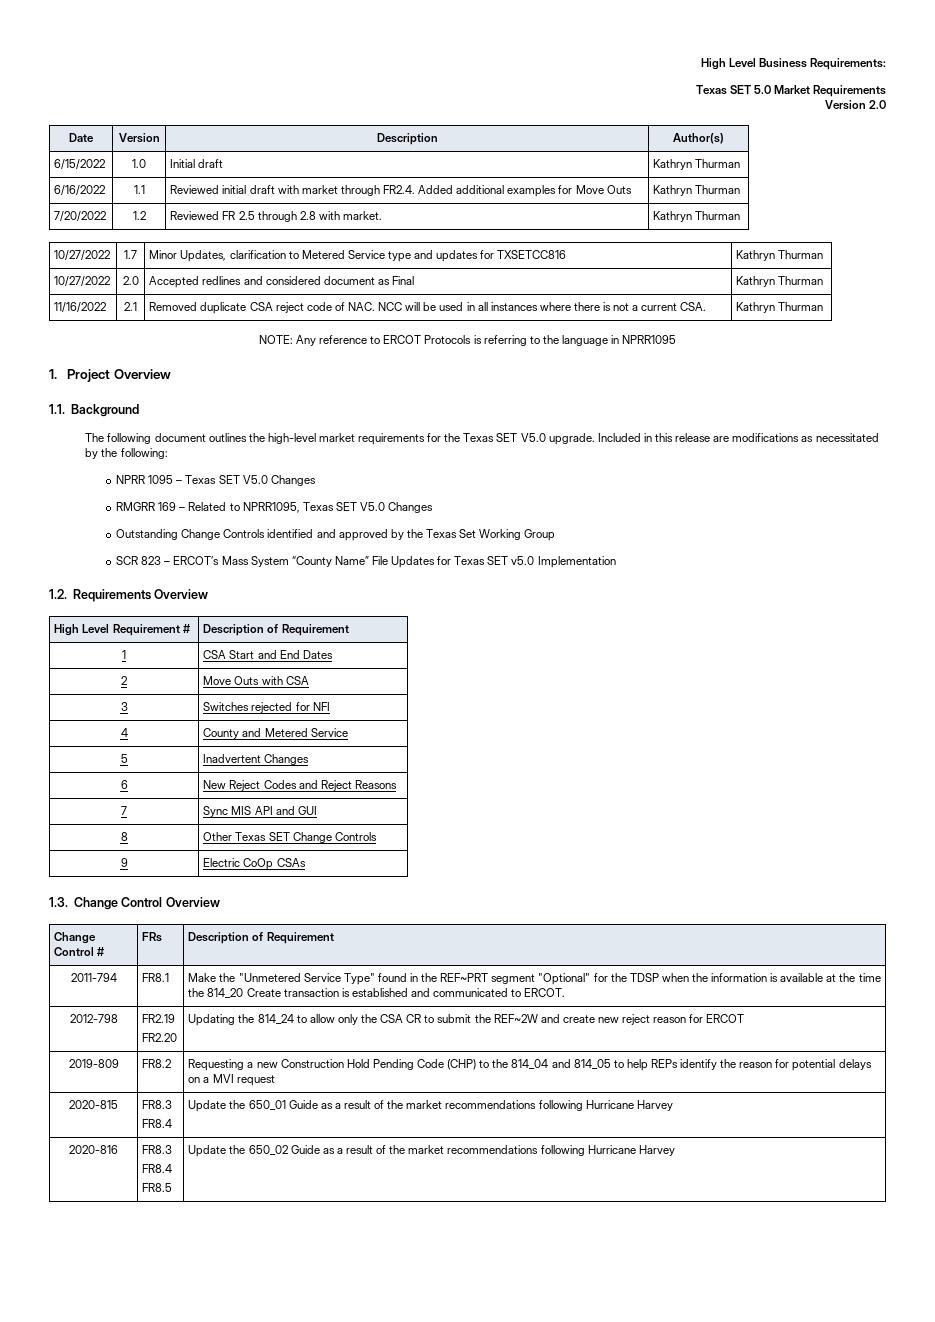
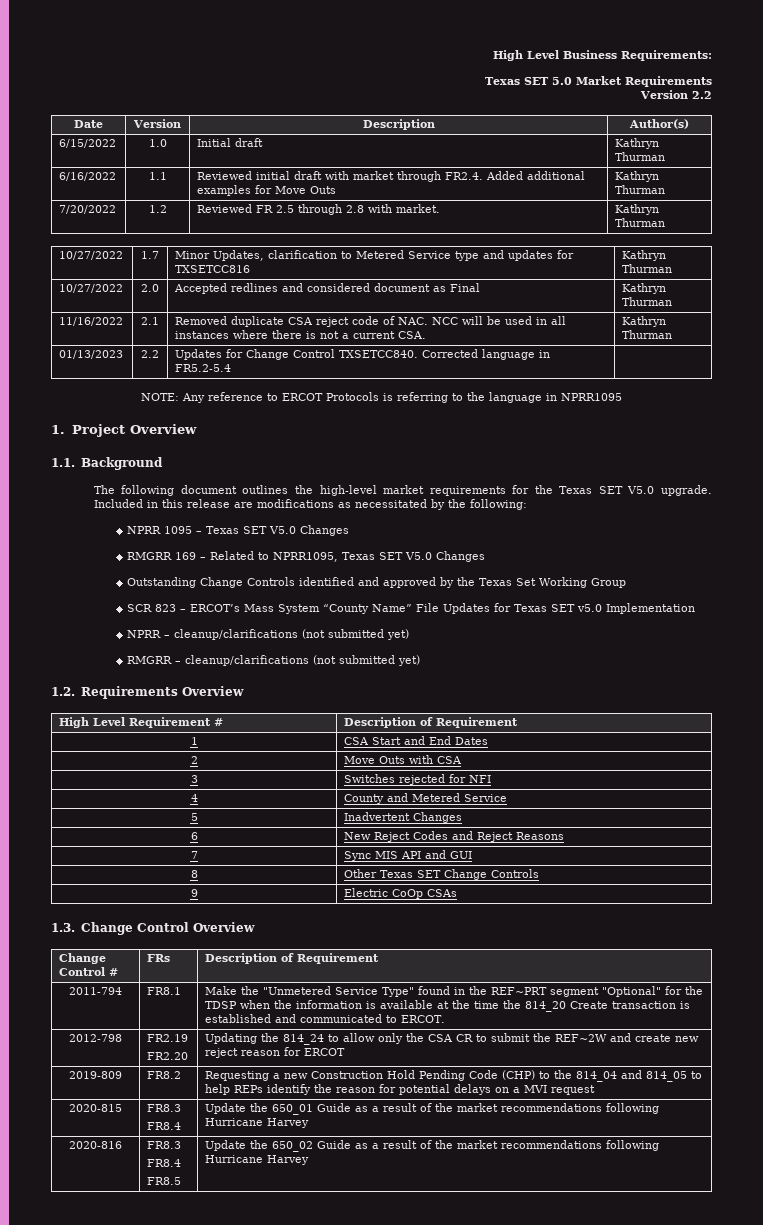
[869,100,886,109] 2.0 -> [692,91,712,99] 2.2
(824, 306) none -> [59,350,124,359] [141,350,159,358] [175,349,551,360] [175,364,232,372] // 01/13/2023 | 2.2 | Updates for Change Control TXSETCC840. Corrected language in FR5.2-5.4 |
(616, 562) none -> [127,629,410,640] [127,655,421,666] // NPRR – cleanup/clarifications (not submitted yet) // RMGRR – cleanup/clarifications (not submitted yet)

